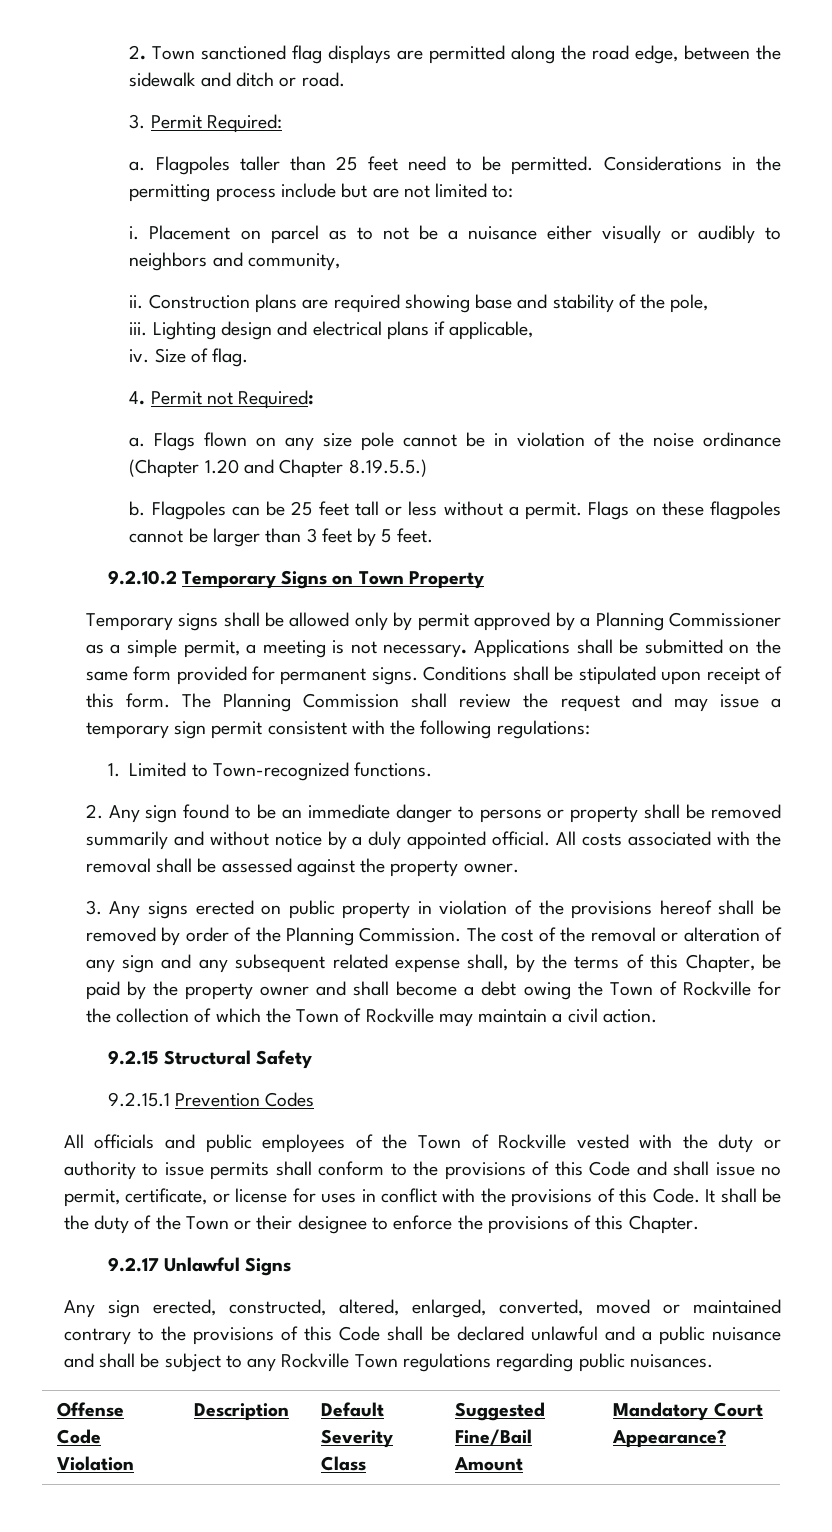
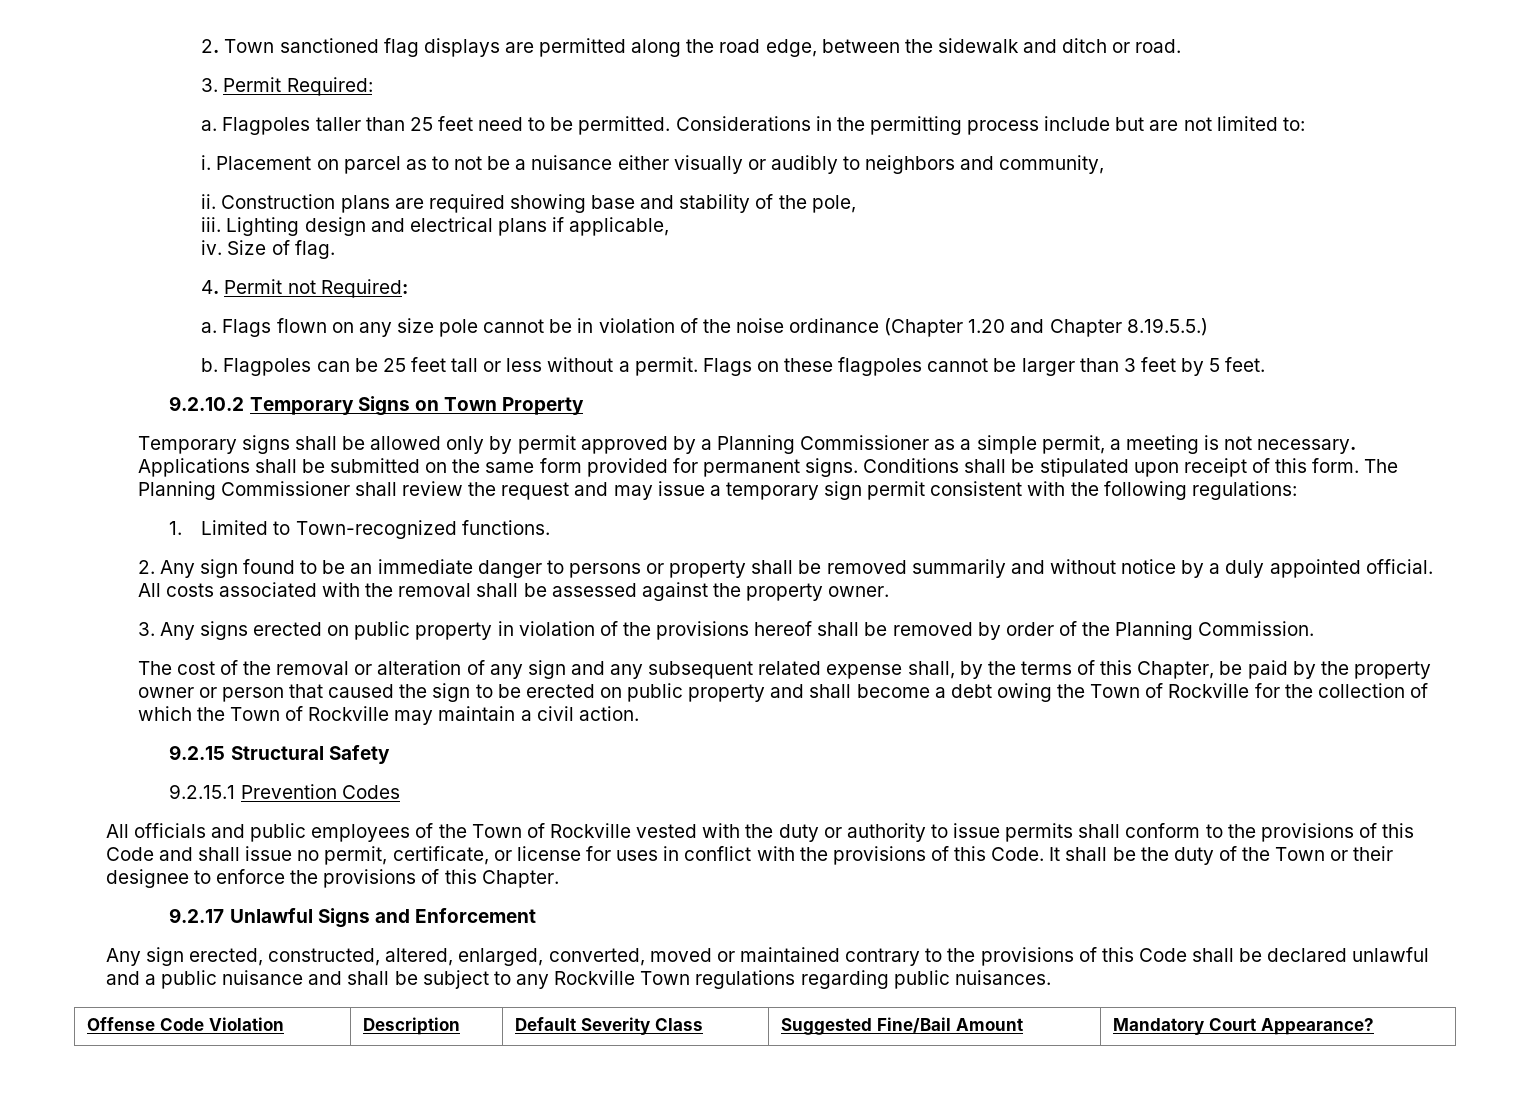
[303,693,400,708] Commission -> [220,481,350,496] Commissioner
(462, 934) none -> (1315, 628) //
(310, 991) none -> [198,683,766,702] or person that caused the sign to be erected on public property
(292, 1266) none -> [374,908,536,923] and Enforcement

